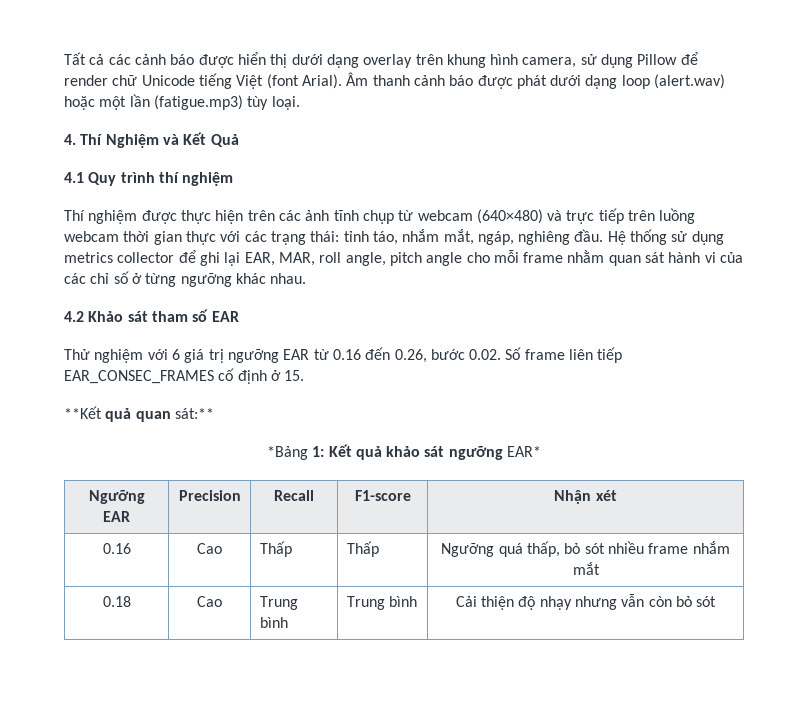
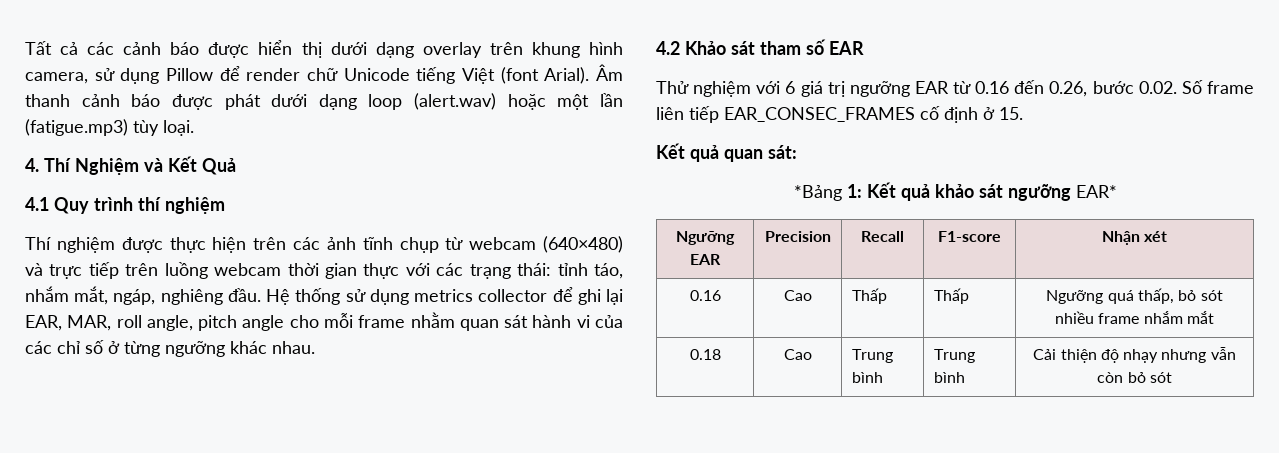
[64,406,102,419] **Kết -> [656,143,685,159] Kết
[174,408,214,419] sát:** -> [768,145,797,159] sát:

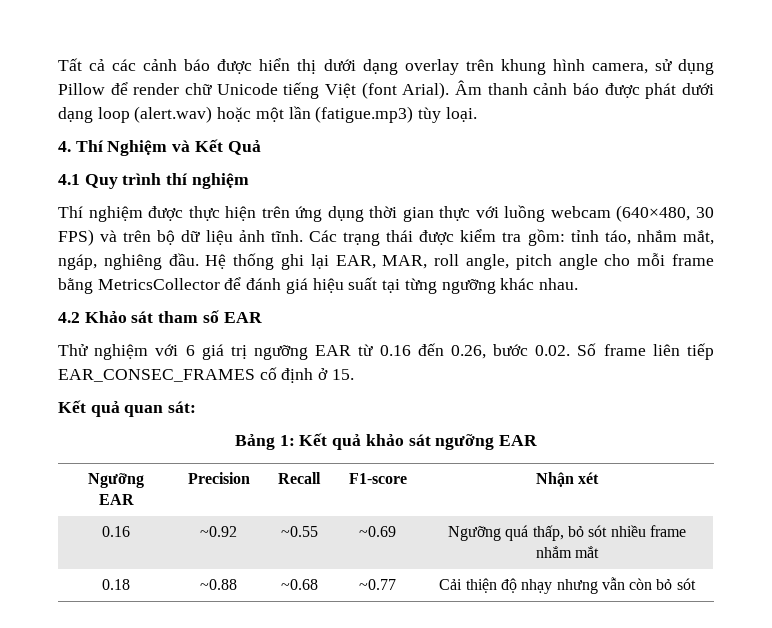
[293,236,623,253] [25,262,552,279] các ảnh tĩnh chụp từ webcam (640×480) và trực tiếp trên luồng webcam thời gian thực với các trạng thái: -> [295,205,715,222] [58,229,565,246] ứng dụng thời gian thực với luồng webcam (640×480, 30 FPS) và trên bộ dữ liệu ảnh tĩnh. Các trạng thái được kiểm tra gồm:
[345,287,573,305] sử dụng metrics collector để -> (275, 261) none
[410,312,623,331] [25,340,120,354] nhằm quan sát hành vi của các chỉ số ở -> [58,277,401,294] bằng MetricsCollector để đánh giá hiệu suất tại
[793,185,842,201] *Bảng -> [234,434,275,450] Bảng
[1075,185,1117,198] EAR* -> [499,435,538,446] EAR
[783,290,812,301] [851,288,887,304] [933,288,969,304] Cao | Thấp | Thấp -> [200,526,237,537] [280,526,318,537] [359,526,396,537] ~0.92 | ~0.55 | ~0.69
[783,349,812,360] [851,349,893,363] [851,372,883,383] [933,349,975,363] [933,372,965,383] Cao | Trung bình | Trung bình -> [200,579,237,590] [280,579,318,590] [359,579,396,590] ~0.88 | ~0.68 | ~0.77

